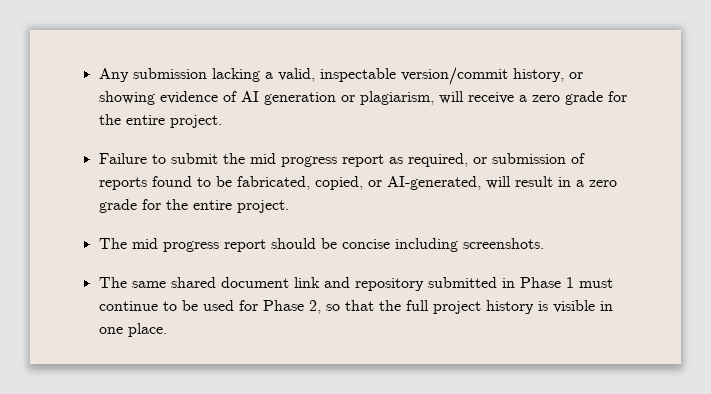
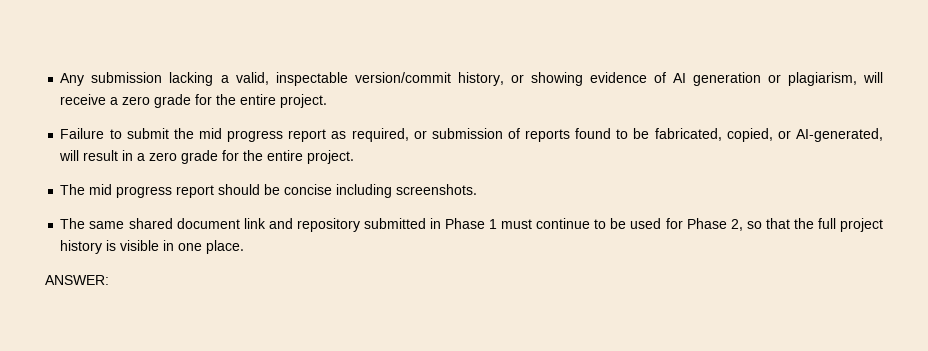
(167, 330) none -> [45,275,109,285] // ANSWER:

